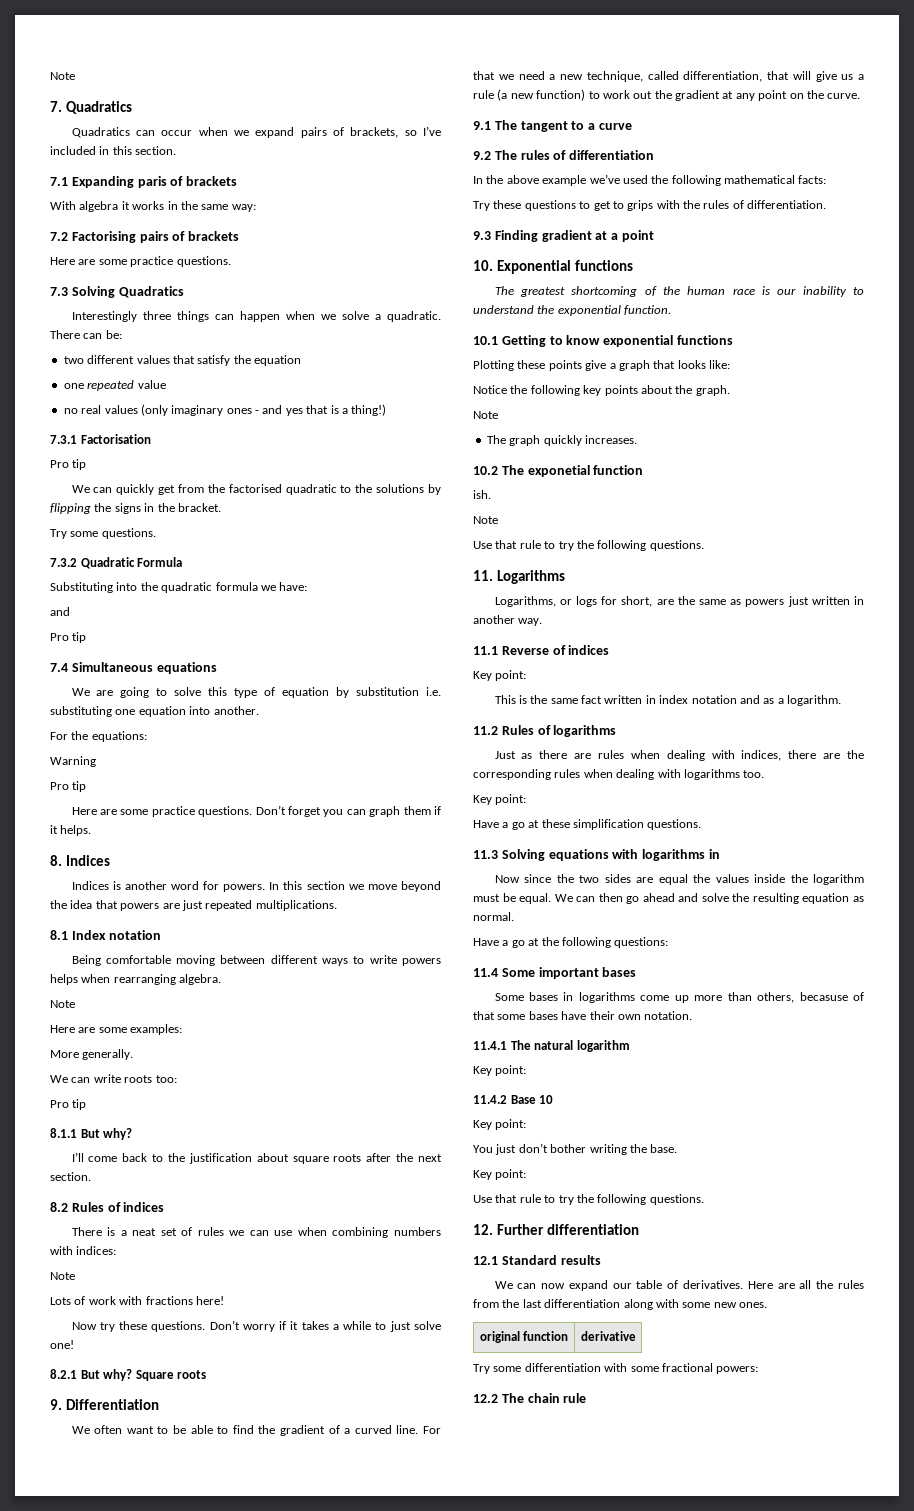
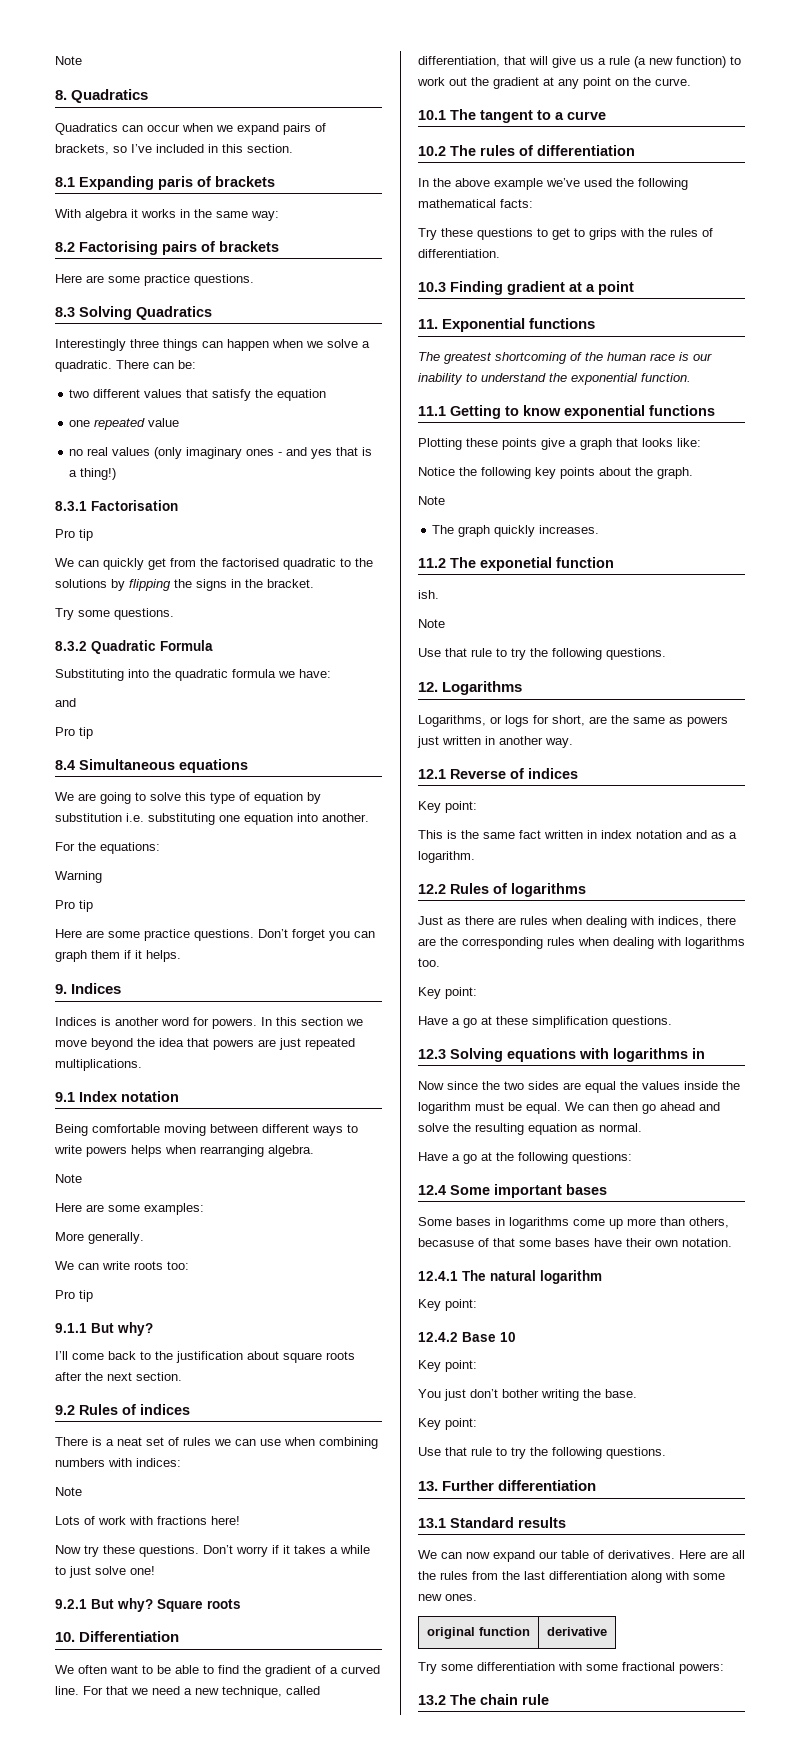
[50,72,75,80] [50,101,62,112] Note // 7. -> [55,56,82,65] [55,90,67,100] Note // 8.
[50,177,68,186] 7.1 -> [55,177,75,187] 8.1
[50,232,68,241] 7.2 -> [55,242,75,252] 8.2
[50,287,68,296] 7.3 -> [55,307,75,317] 8.3
[50,435,77,444] 7.3.1 -> [55,501,87,511] 8.3.1
[50,558,77,567] 7.3.2 -> [55,641,87,651] 8.3.2
[50,663,68,672] 7.4 -> [55,760,75,770] 8.4
[50,855,62,866] 8. -> [55,984,67,994] 9.
[50,930,68,940] 8.1 -> [55,1092,75,1102] 9.1
[50,1128,77,1138] 8.1.1 -> [55,1323,87,1333] 9.1.1
[50,1202,68,1212] 8.2 -> [55,1405,75,1415] 9.2
[50,1369,77,1379] 8.2.1 -> [55,1599,87,1609] 9.2.1
[50,1399,62,1410] 9. -> [55,1632,75,1642] 10.
[473,121,491,130] 9.1 -> [418,110,446,120] 10.1
[473,151,491,160] 9.2 -> [418,146,446,156] 10.2
[473,231,491,240] 9.3 -> [418,282,446,292] 10.3
[473,260,493,271] 10. -> [418,319,438,329] 11.
[473,336,498,345] 10.1 -> [418,406,446,416] 11.1
[473,466,498,475] 10.2 -> [418,558,446,568] 11.2
[473,570,493,581] 11. -> [418,682,438,692] 12.
[473,646,498,655] 11.1 -> [418,769,446,779] 12.1
[473,726,498,735] 11.2 -> [418,884,446,894] 12.2
[473,850,498,859] 11.3 -> [418,1049,446,1059] 12.3
[473,968,498,977] 11.4 -> [418,1185,446,1195] 12.4
[473,1041,507,1050] 11.4.1 -> [418,1271,458,1281] 12.4.1
[473,1095,507,1104] 11.4.2 -> [418,1332,458,1342] 12.4.2
[473,1224,493,1235] 12. -> [418,1481,438,1491] 13.
[473,1256,498,1265] 12.1 -> [418,1518,446,1528] 13.1
[473,1394,498,1403] 12.2 -> [418,1695,446,1705] 13.2

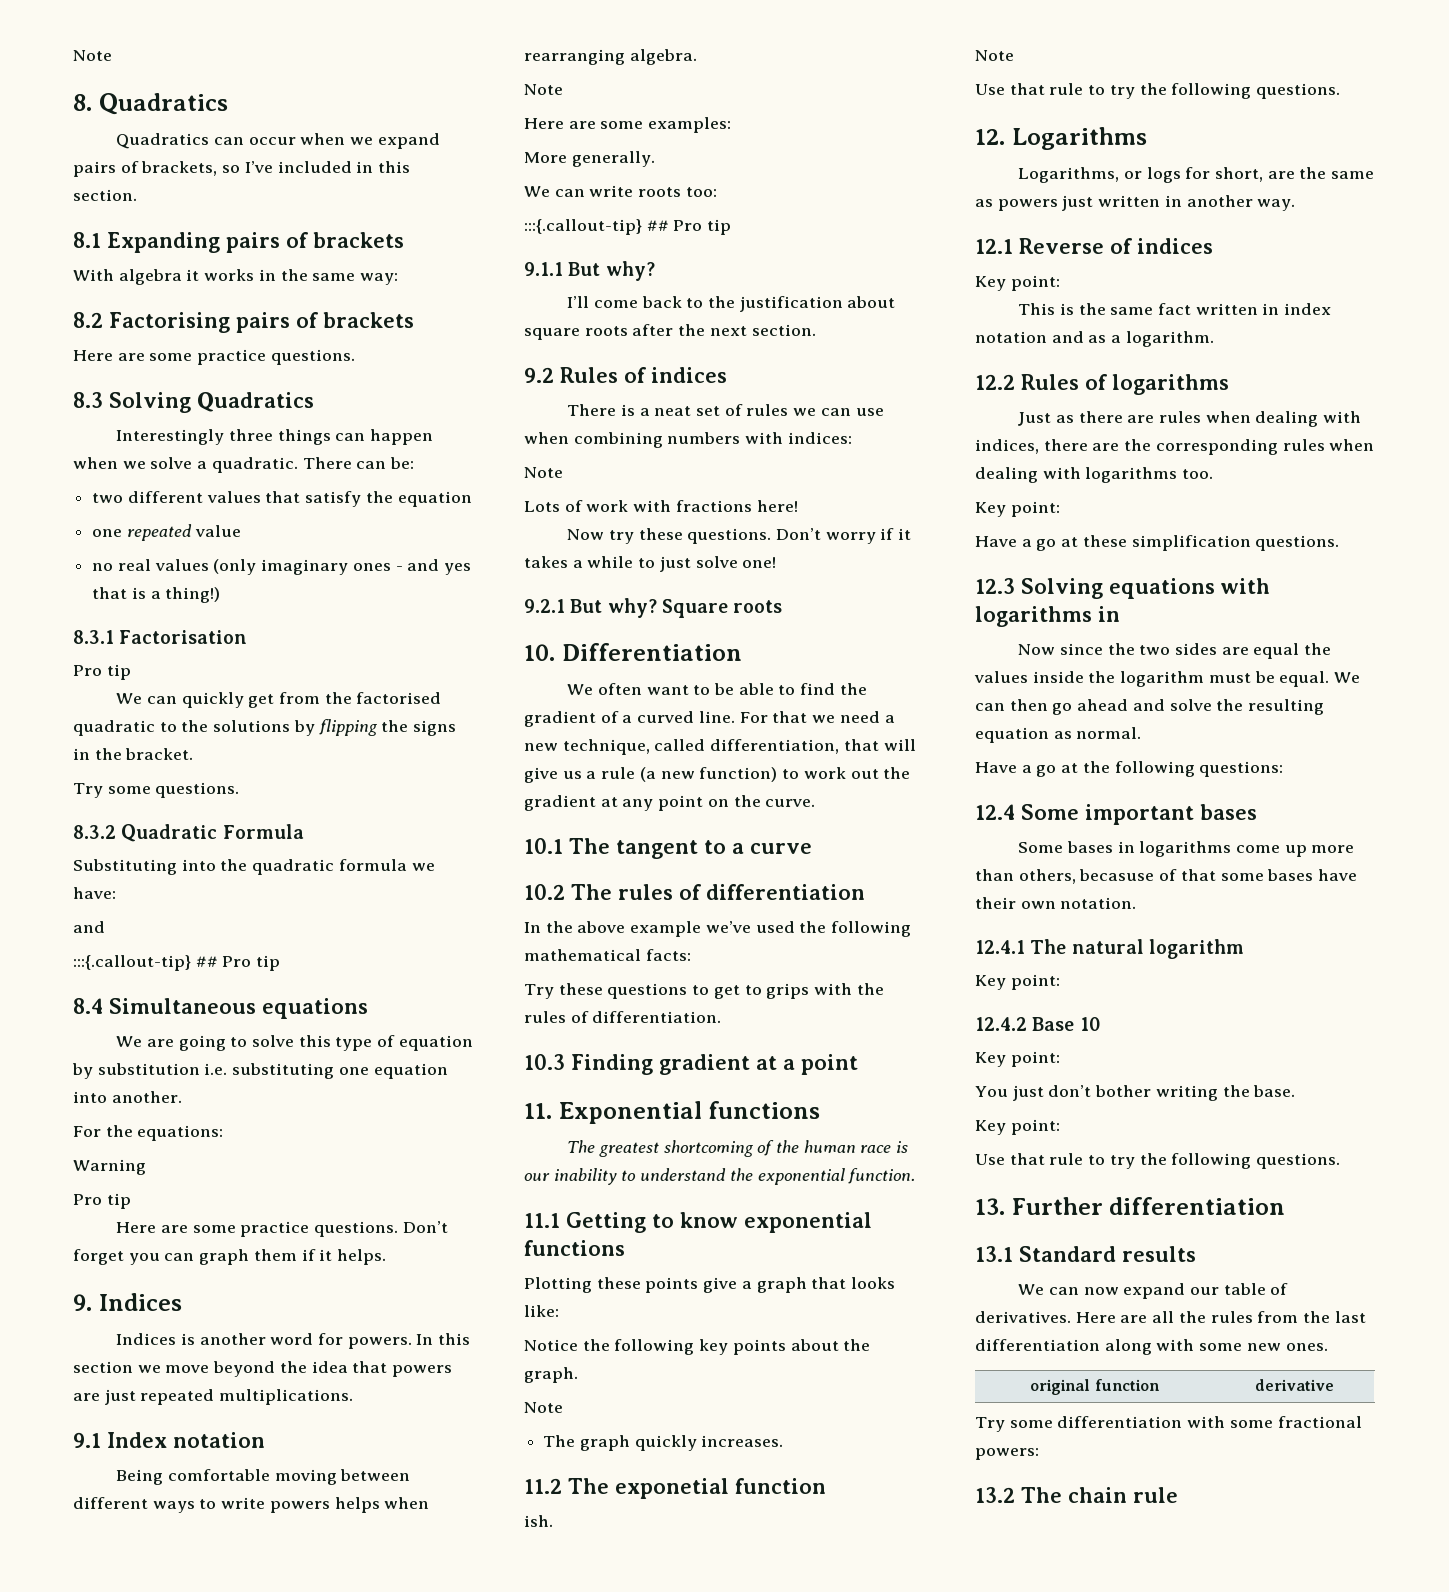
[158,176,193,190] paris -> [226,232,280,253] pairs
(76, 702) none -> [73,955,218,971] :::{.callout-tip} ##
(189, 1265) none -> [524,219,669,235] :::{.callout-tip} ##

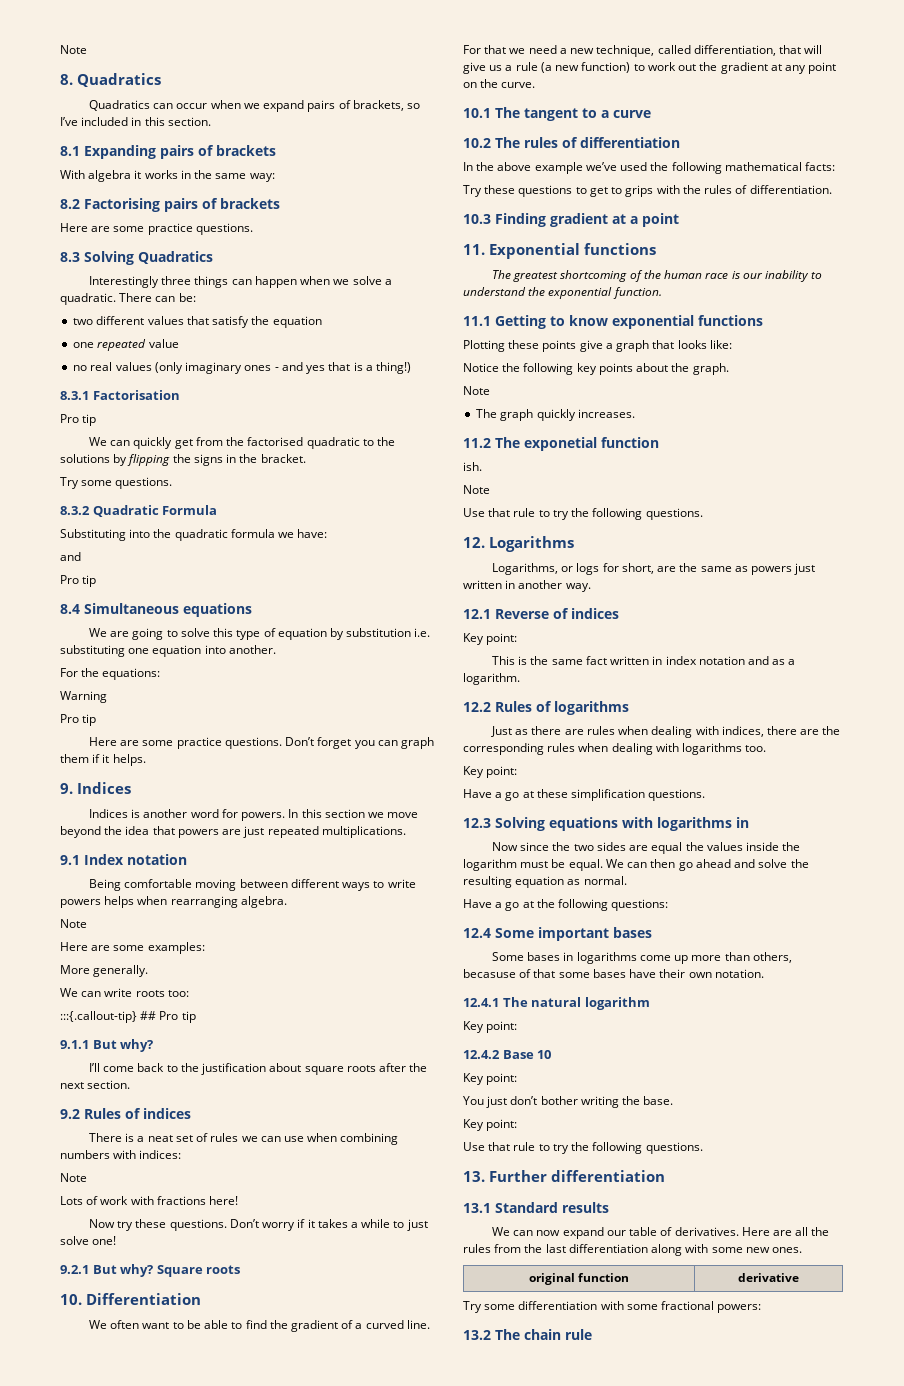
[73,955,218,971] :::{.callout-tip} ## -> (81, 556) none

